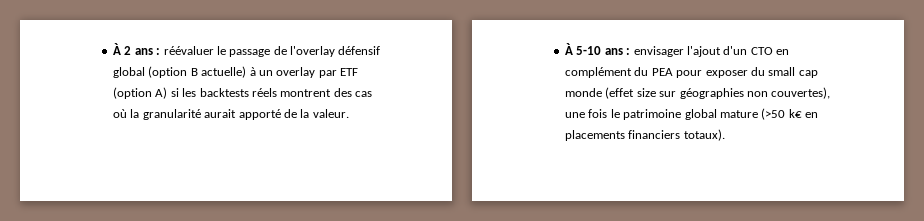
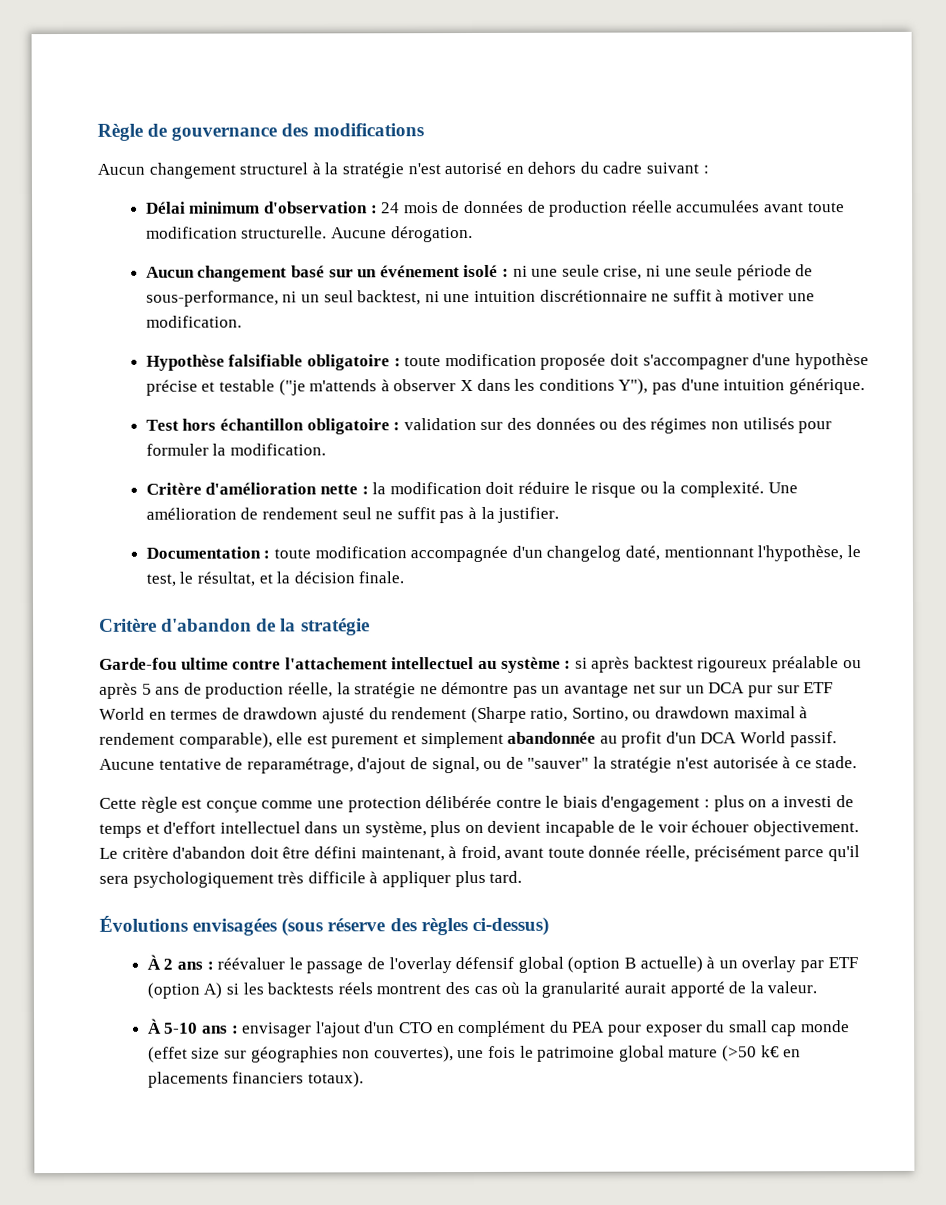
(113, 49) none -> [97,123,424,141] [97,161,709,179] [145,200,845,217] [145,226,473,243] [145,264,814,282] [145,289,815,307] [145,315,242,328] [145,353,869,371] [145,378,865,396] [145,417,833,435] [145,443,327,456] [145,481,798,498] [145,506,560,524] [145,545,861,563] [145,571,405,587] [99,618,370,636] [99,656,862,673] [99,681,834,699] [99,706,809,724] [99,731,837,749] [99,756,858,774] [99,795,855,813] [99,820,859,838] [99,845,860,862] [99,870,523,888] [99,915,549,937] Règle de gouvernance des modifications // Aucun changement structurel à la stratégie n'est autorisé en dehors du cadre suivant : // Délai minimum d'observation : 24 mois de données de production réelle accumulées avant toute modification structurelle. Aucune dérogation. // Aucun changement basé sur un événement isolé : ni une seule crise, ni une seule période de sous-performance, ni un seul backtest, ni une intuition discrétionnaire ne suffit à motiver une modification. // Hypothèse falsifiable obligatoire : toute modification proposée doit s'accompagner d'une hypothèse précise et testable ("je m'attends à observer X dans les conditions Y"), pas d'une intuition générique. // Test hors échantillon obligatoire : validation sur des données ou des régimes non utilisés pour formuler la modification. // Critère d'amélioration nette : la modification doit réduire le risque ou la complexité. Une amélioration de rendement seul ne suffit pas à la justifier. // Documentation : toute modification accompagnée d'un changelog daté, mentionnant l'hypothèse, le test, le résultat, et la décision finale. // Critère d'abandon de la stratégie // Garde-fou ultime contre l'attachement intellectuel au système : si après backtest rigoureux préalable ou après 5 ans de production réelle, la stratégie ne démontre pas un avantage net sur un DCA pur sur ETF World en termes de drawdown ajusté du rendement (Sharpe ratio, Sortino, ou drawdown maximal à rendement comparable), elle est purement et simplement abandonnée au profit d'un DCA World passif. Aucune tentative de reparamétrage, d'ajout de signal, ou de "sauver" la stratégie n'est autorisée à ce stade. // Cette règle est conçue comme une protection délibérée contre le biais d'engagement : plus on a investi de temps et d'effort intellectuel dans un système, plus on devient incapable de le voir échouer objectivement. Le critère d'abandon doit être défini maintenant, à froid, avant toute donnée réelle, précisément parce qu'il sera psychologiquement très difficile à appliquer plus tard. // Évolutions envisagées (sous réserve des règles ci-dessus) //

